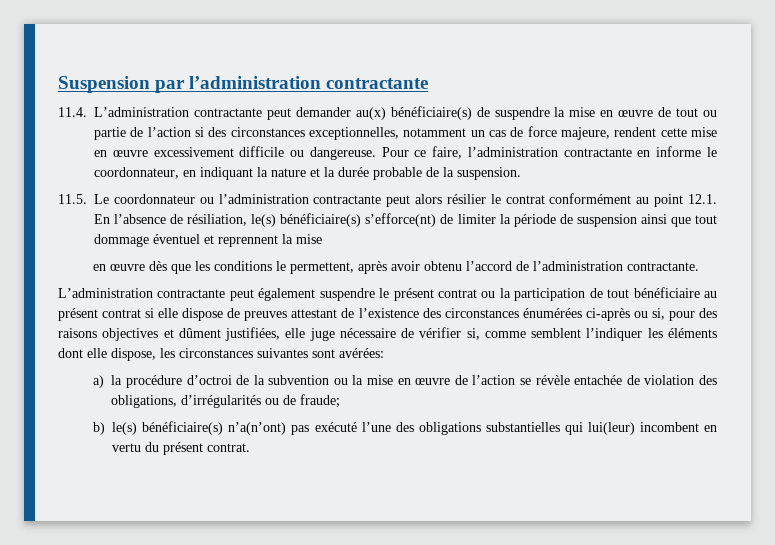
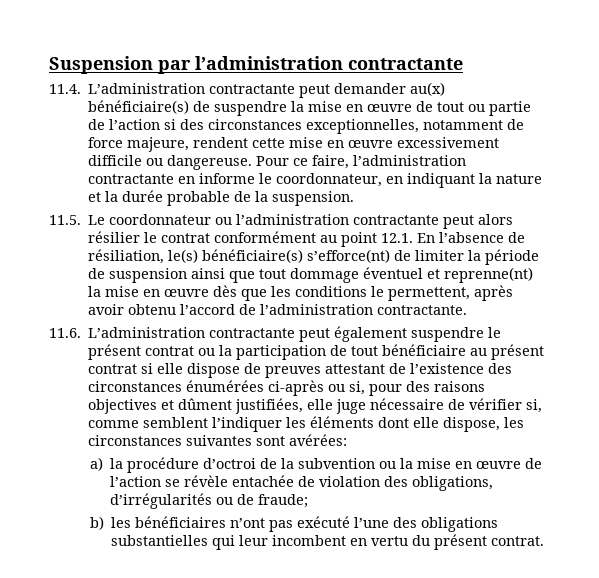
[470,130,506,137] un cas -> (504, 125) none
[218,234,322,247] reprennent la mise // -> [444,267,534,283] [88,286,140,297] reprenne(nt) la mise
(700, 266) none -> [49,328,81,338] 11.6.
[112,421,287,435] le(s) bénéficiaire(s) n’a(n’ont) -> [110,516,265,528] les bénéficiaires n’ont
[587,422,635,435] lui(leur) -> [238,535,268,546] leur

